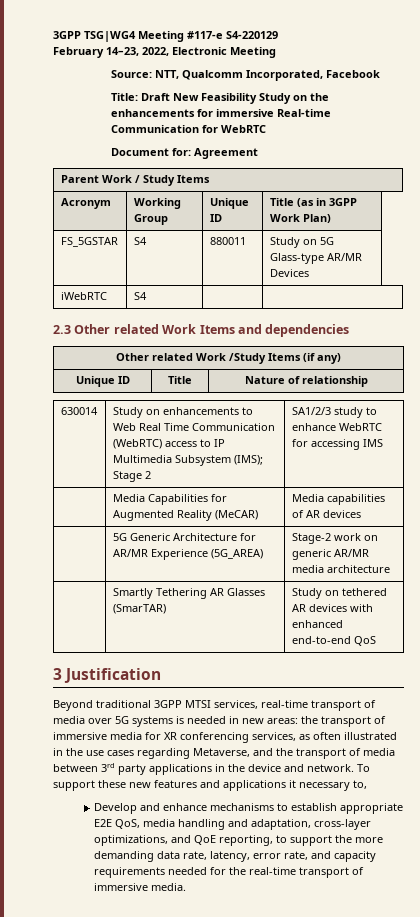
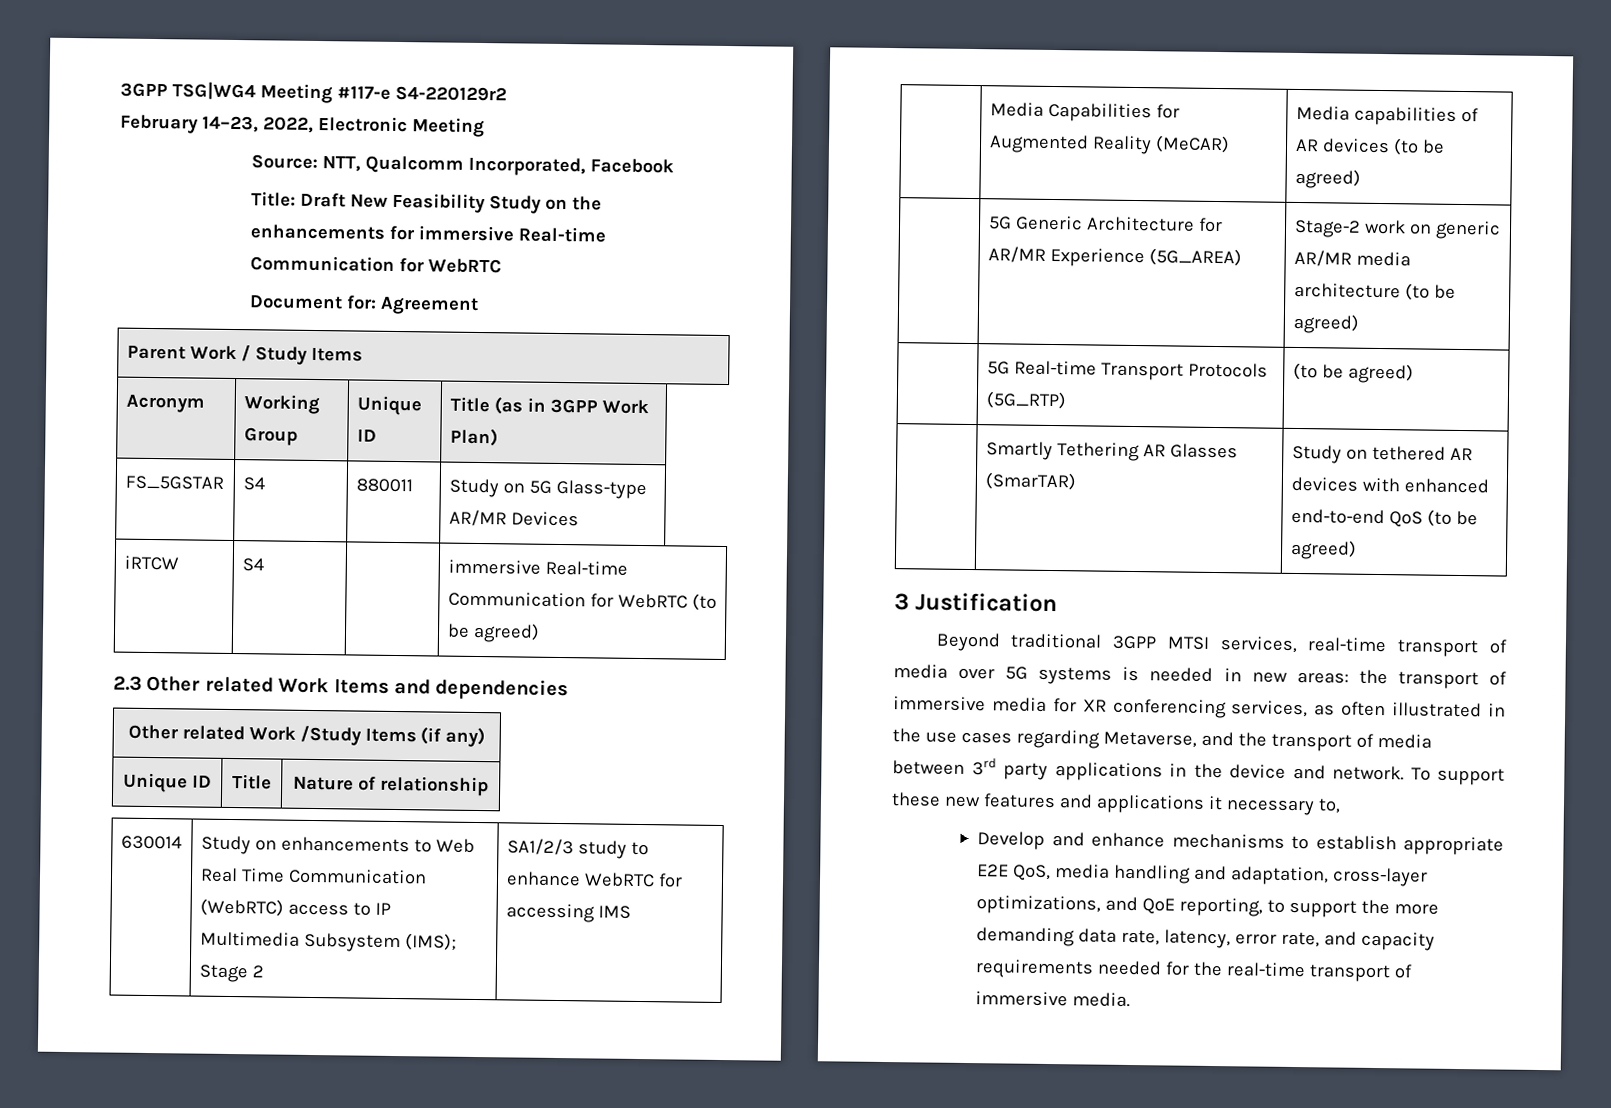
[226,31,278,39] S4-220129 -> [394,85,507,102] S4-220129r2
[60,292,107,300] iWebRTC -> [123,555,179,571] iRTCW
(147, 296) none -> [447,559,628,576] [447,591,717,611] [446,622,540,643] immersive Real-time Communication for WebRTC (to be agreed)
(361, 514) none -> [1392,138,1445,156] [1294,168,1361,189] (to be agreed)
(390, 569) none -> [1404,283,1456,301] [1292,313,1359,334] [986,360,1268,381] [985,391,1066,410] [1292,362,1414,384] (to be agreed) // | 5G Real-time Transport Protocols (5G_RTP) | (to be agreed)
(376, 641) none -> [1426,509,1478,527] [1289,539,1357,560] (to be agreed)

